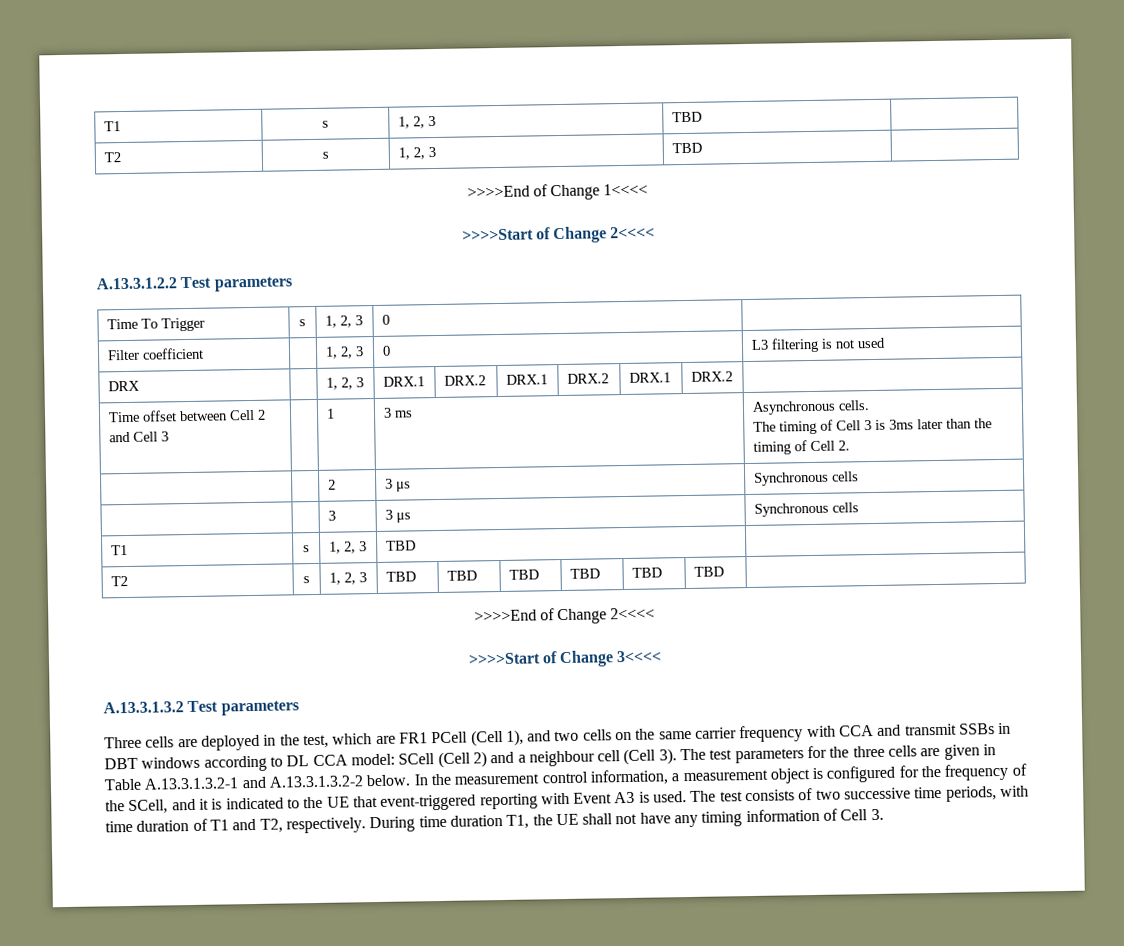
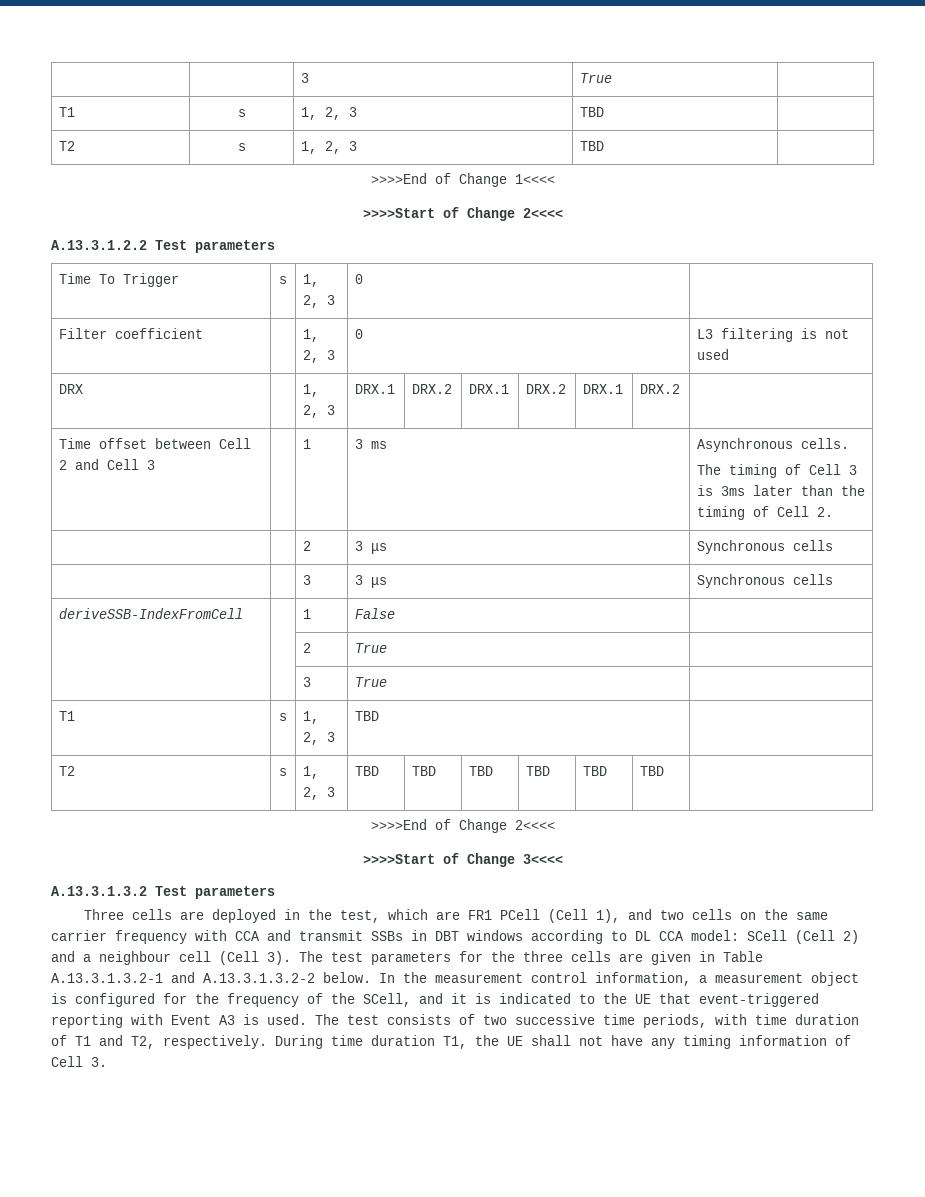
(103, 126) none -> [300,73,309,83] [579,73,612,83] | | 3 | True | //
(859, 507) none -> [58,608,243,619] [302,609,311,619] [354,608,395,619] [302,643,311,653] [354,643,387,653] [302,677,311,687] [354,677,387,687] // deriveSSB-IndexFromCell | | 1 | False | // | | 2 | True | // | | 3 | True |

